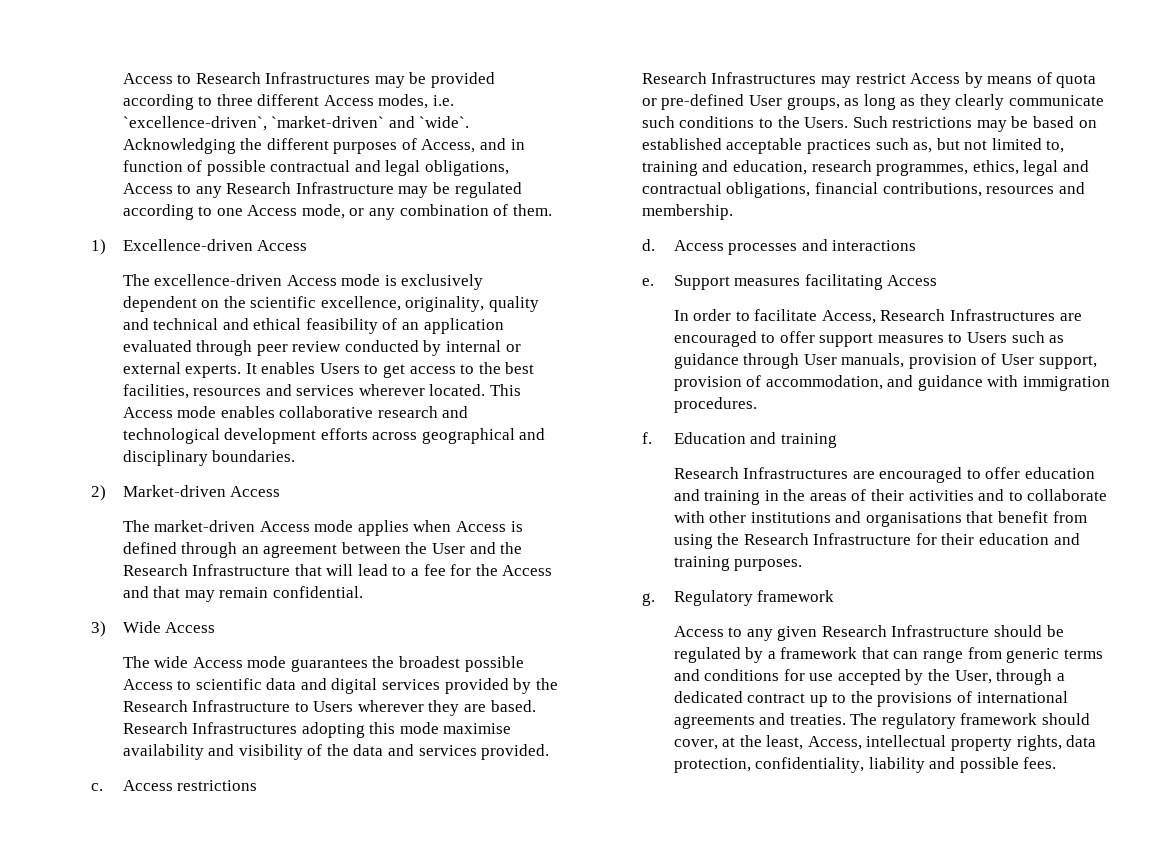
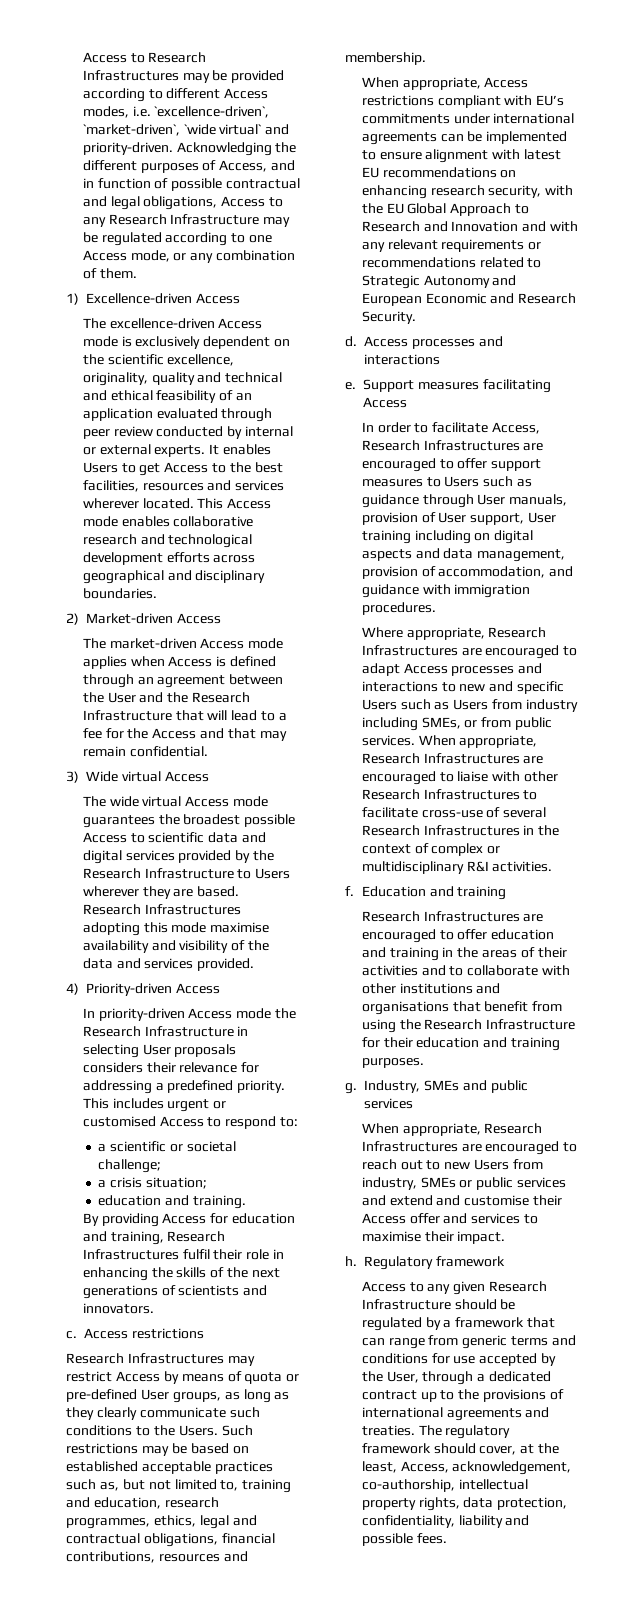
[216,94,253,106] three -> (163, 94) none
[271,116,470,128] `market-driven` and `wide`. -> [82,124,290,136] [82,142,173,155] `market-driven`, `wide virtual` and priority-driven.
[409,366,456,374] access -> [164,462,209,473] Access
(161, 627) none -> [122,771,162,782] virtual
(189, 662) none -> [142,796,182,807] virtual
(550, 752) none -> [66,983,221,996] [82,1008,296,1021] [82,1026,249,1037] [82,1044,237,1058] [82,1062,260,1073] [82,1080,286,1094] [82,1098,227,1112] [82,1116,298,1129] [98,1141,236,1152] [98,1159,162,1173] [98,1177,207,1189] [98,1195,246,1209] [82,1213,295,1227] [82,1231,226,1245] [82,1249,284,1260] [82,1267,280,1281] [82,1285,268,1299] [82,1303,154,1314] // 4) Priority-driven Access // In priority-driven Access mode the Research Infrastructure in selecting User proposals considers their relevance for addressing a predefined priority. This includes urgent or customised Access to respond to: // a scientific or societal challenge; // a crisis situation; // education and training. // By providing Access for education and training, Research Infrastructures fulfil their role in enhancing the skills of the next generations of scientists and innovators.
(733, 212) none -> [361,77,529,90] [361,95,565,108] [361,113,575,124] [361,131,568,145] [361,149,561,163] [361,167,517,178] [361,185,574,199] [361,203,529,216] [361,221,578,232] [361,239,542,252] [361,257,542,268] [361,275,517,289] [361,293,577,306] [361,311,416,324] // When appropriate, Access restrictions compliant with EU’s commitments under international agreements can be implemented to ensure alignment with latest EU recommendations on enhancing research security, with the EU Global Approach to Research and Innovation and with any relevant requirements or recommendations related to Strategic Autonomy and European Economic and Research Security.
(1097, 362) none -> [527,512,556,523] [361,530,534,544] [361,548,566,562] User training including on digital aspects and data management,
(757, 405) none -> [361,627,547,640] [361,645,578,659] [361,663,543,676] [361,681,564,694] [361,699,578,712] [361,717,552,731] [361,735,538,748] [361,753,544,764] [361,771,558,785] [361,789,538,800] [361,807,547,818] [361,825,560,836] [361,843,501,856] [361,861,553,874] // Where appropriate, Research Infrastructures are encouraged to adapt Access processes and interactions to new and specific Users such as Users from industry including SMEs, or from public services. When appropriate, Research Infrastructures are encouraged to liaise with other Research Infrastructures to facilitate cross-use of several Research Infrastructures in the context of complex or multidisciplinary R&I activities.
(655, 599) none -> [364,1080,528,1093] [364,1098,414,1109] [361,1123,543,1136] [361,1141,578,1155] [361,1159,543,1170] [361,1177,566,1190] [361,1195,562,1206] [361,1213,538,1224] [361,1231,506,1244] [345,1256,358,1266] Industry, SMEs and public services // When appropriate, Research Infrastructures are encouraged to reach out to new Users from industry, SMEs or public services and extend and customise their Access offer and services to maximise their impact. // h.
(862, 743) none -> [452,1461,572,1475] [361,1479,455,1492] acknowledgement, co-authorship,

